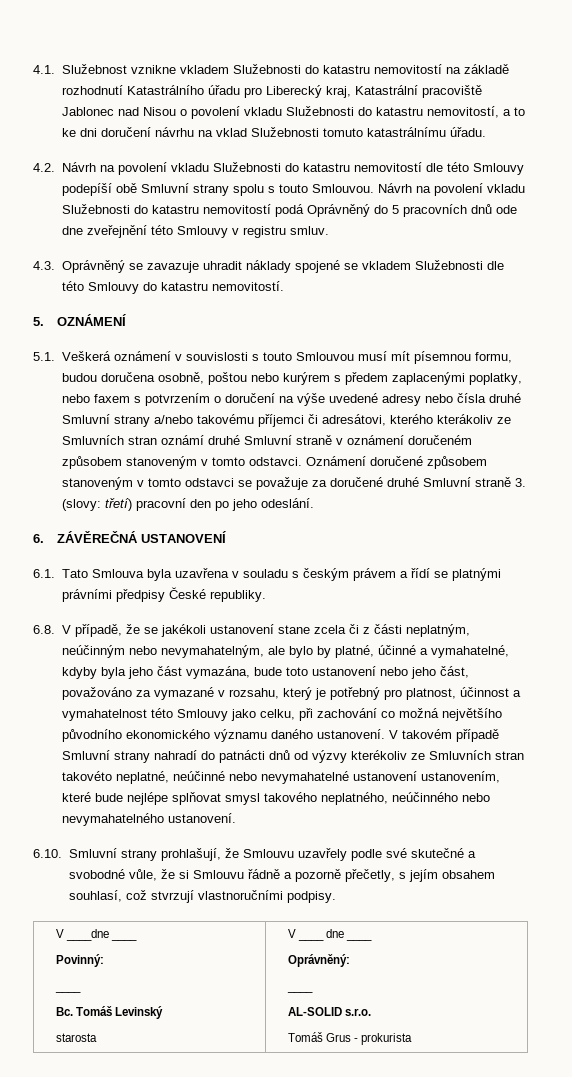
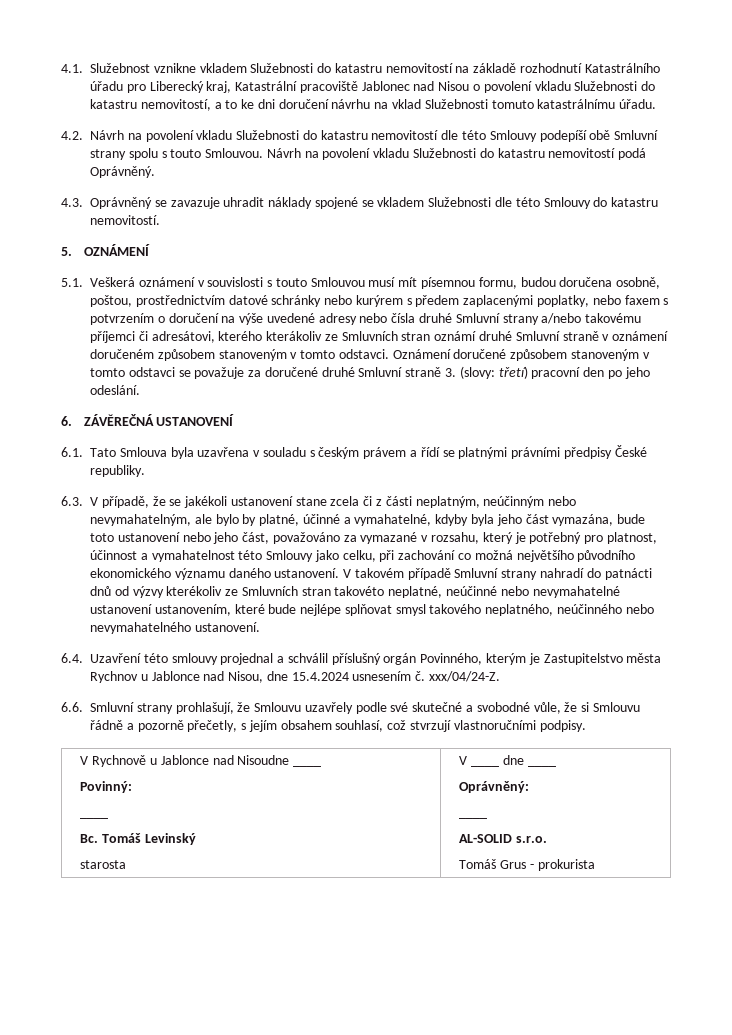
[306,204,517,217] [61,225,329,238] Oprávněný do 5 pracovních dnů ode dne zveřejnění této Smlouvy v registru smluv. -> [90,166,155,178] Oprávněný.
[207,372,247,385] poštou -> [90,295,322,307] poštou, prostřednictvím datové schránky
[33,625,55,634] 6.8. -> [61,496,83,506] 6.3.
[33,849,62,858] 6.10. -> [61,653,662,665] [90,671,501,683] [61,702,83,712] 6.4. Uzavření této smlouvy projednal a schválil příslušný orgán Povinného, kterým je Zastupitelstvo města Rychnov u Jablonce nad Nisou, dne 15.4.2024 usnesením č. xxx/04/24-Z. // 6.6.
[66,929,110,941] ____dne -> [92,755,290,767] Rychnově u Jablonce nad Nisoudne

